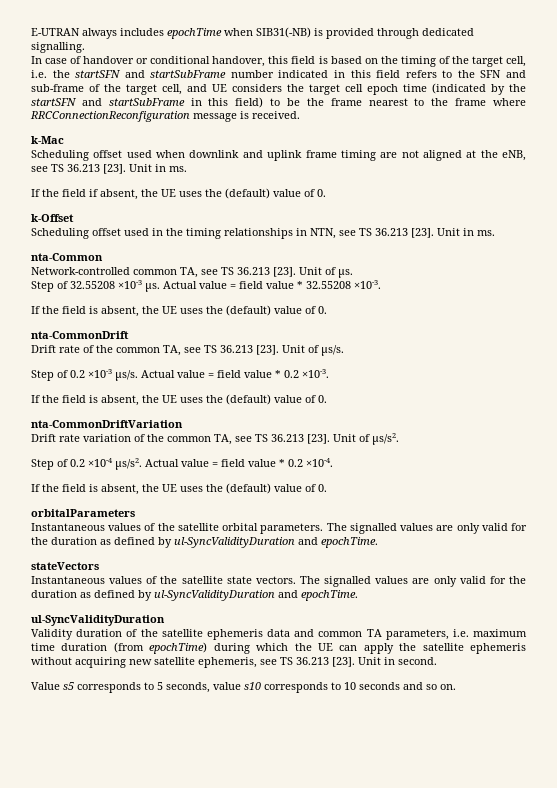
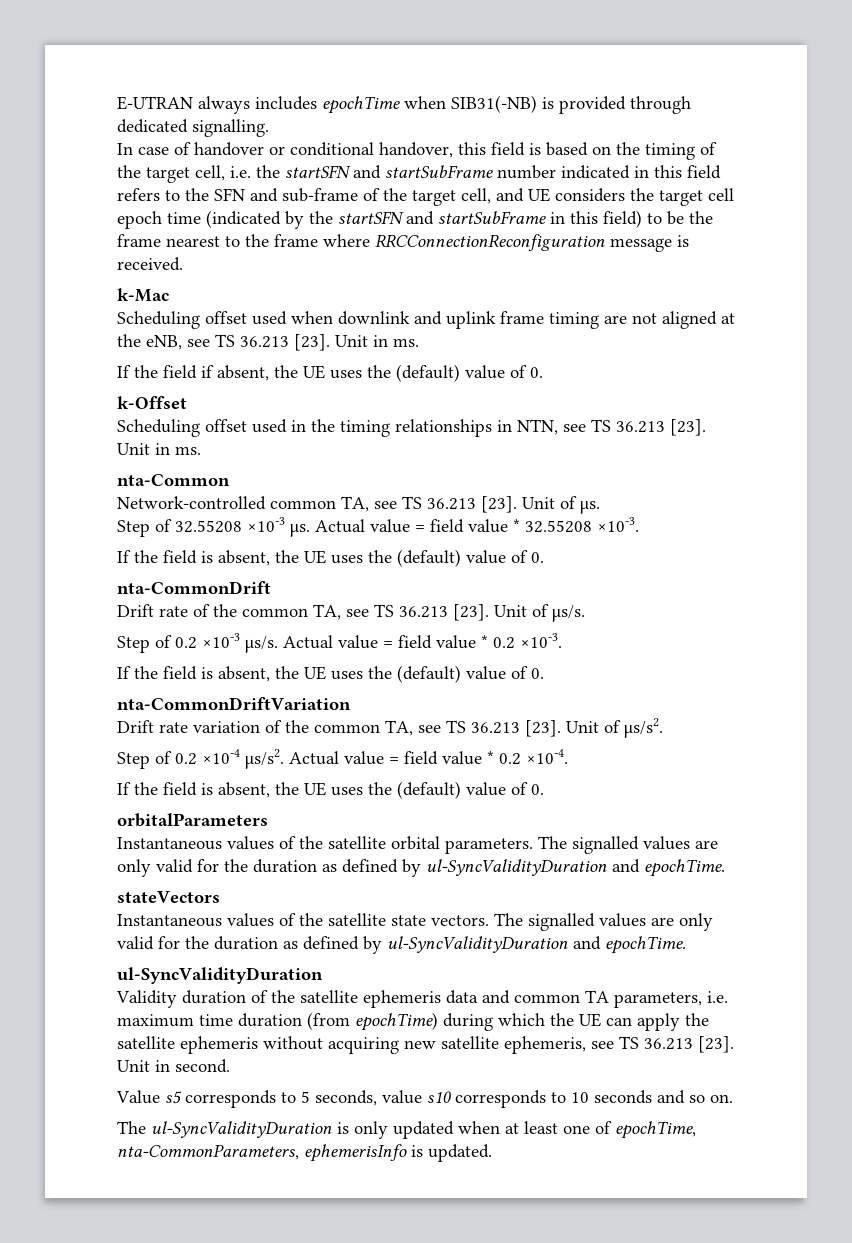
(456, 687) none -> [117,1121,696,1139] [117,1144,492,1162] // The ul-SyncValidityDuration is only updated when at least one of epochTime, nta-CommonParameters, ephemerisInfo is updated.

